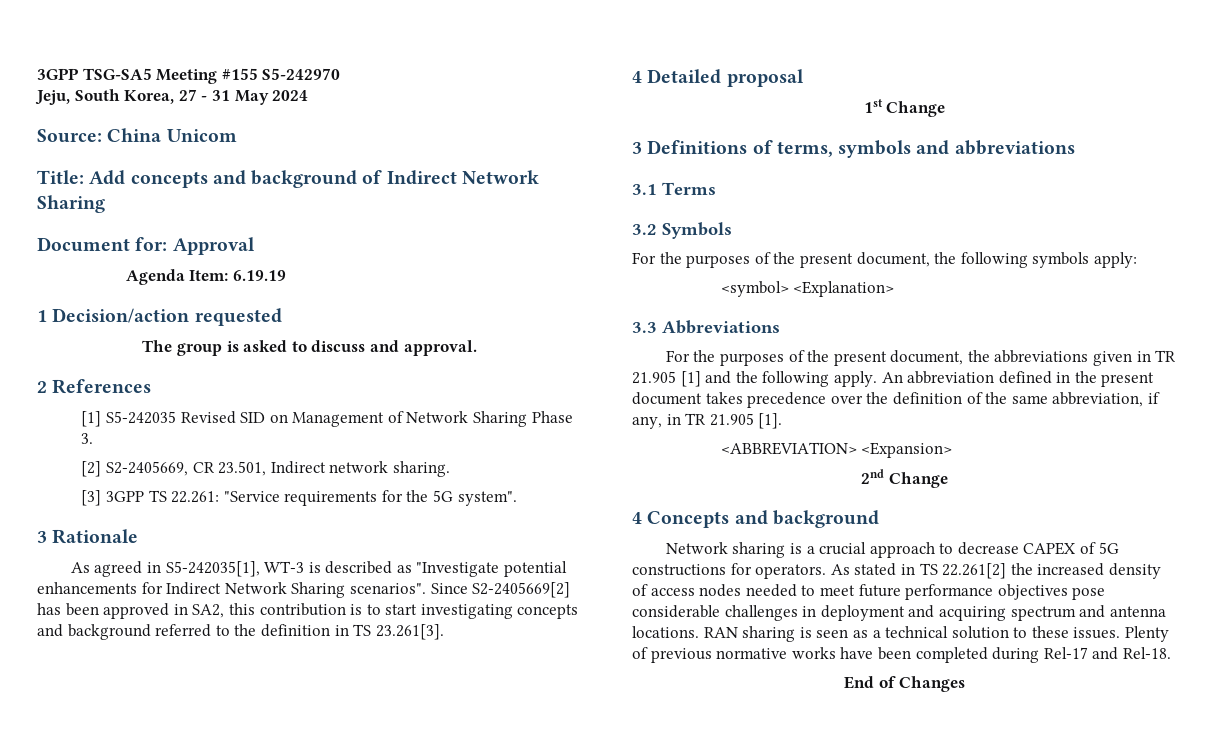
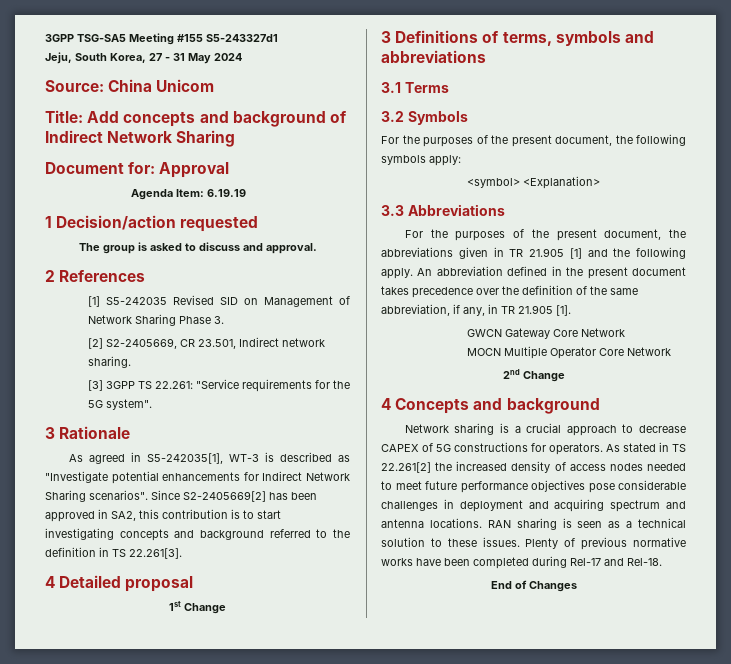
[262,68,341,80] S5-242970 -> [206,34,278,42] S5-243327d1
[375,624,444,640] 23.261[3]. -> [129,548,182,559] 22.261[3].
[720,442,953,458] <ABBREVIATION> <Expansion> -> [466,328,625,339] [466,346,671,359] GWCN Gateway Core Network // MOCN Multiple Operator Core Network

